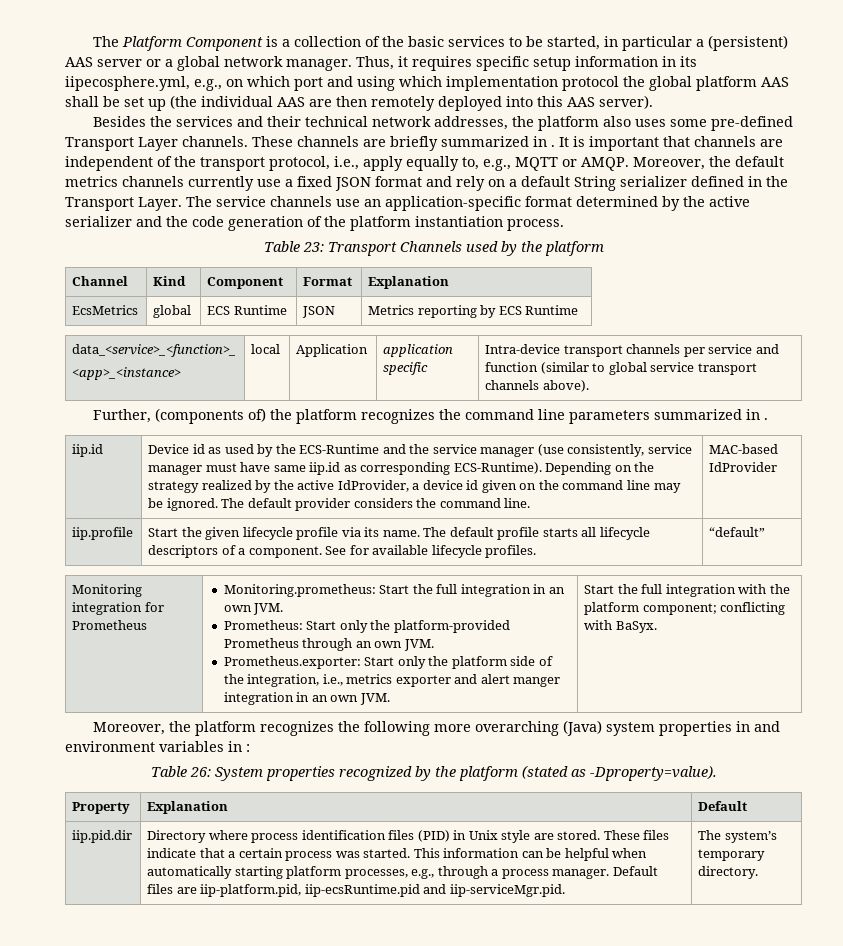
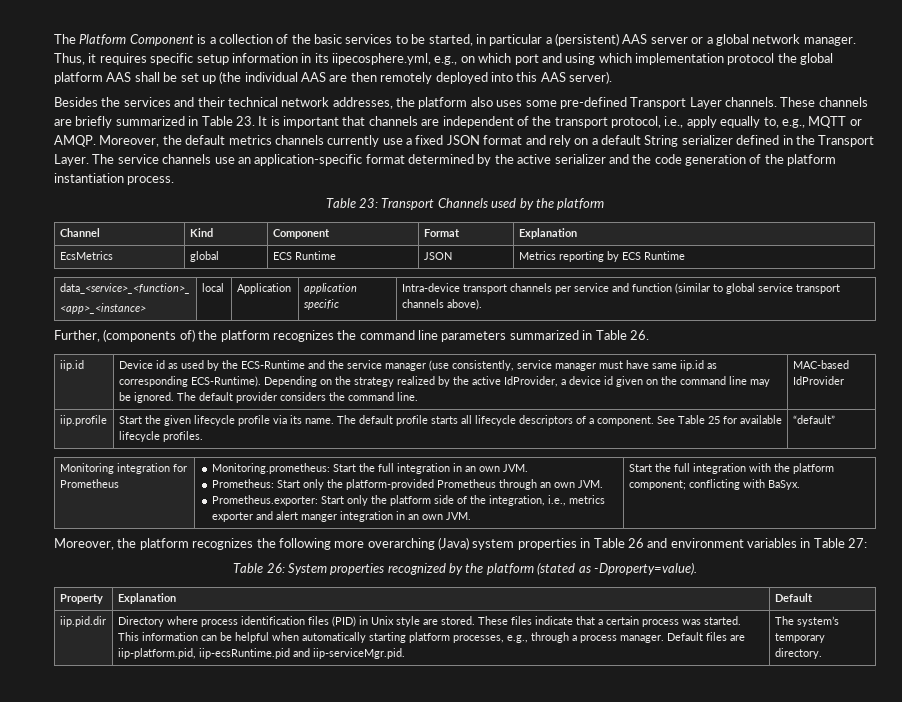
[551,145,555,147] . -> [201,116,255,126] Table 23.
[763,418,768,420] . -> [595,330,649,340] Table 26.
(347, 550) none -> [677,415,720,424] Table 25
(750, 726) none -> [593,538,644,548] Table 26
[246,744,250,752] : -> [813,538,868,548] Table 27:

